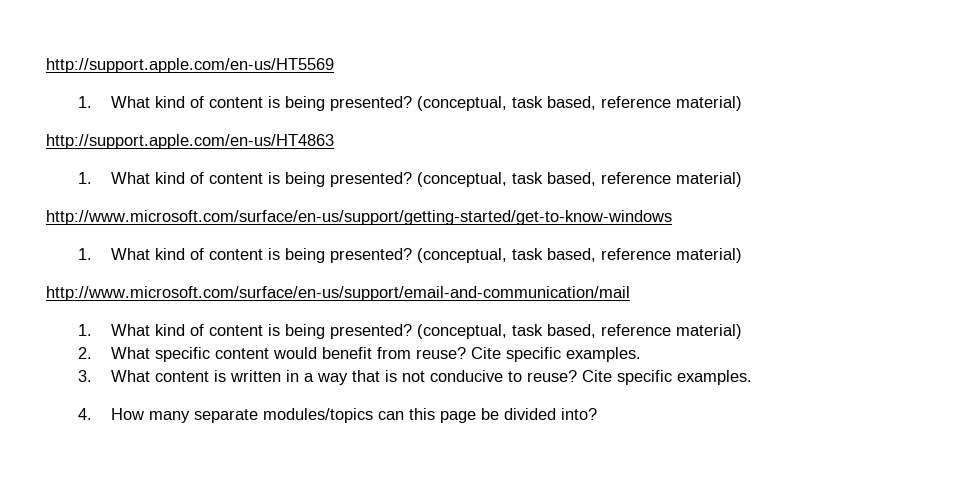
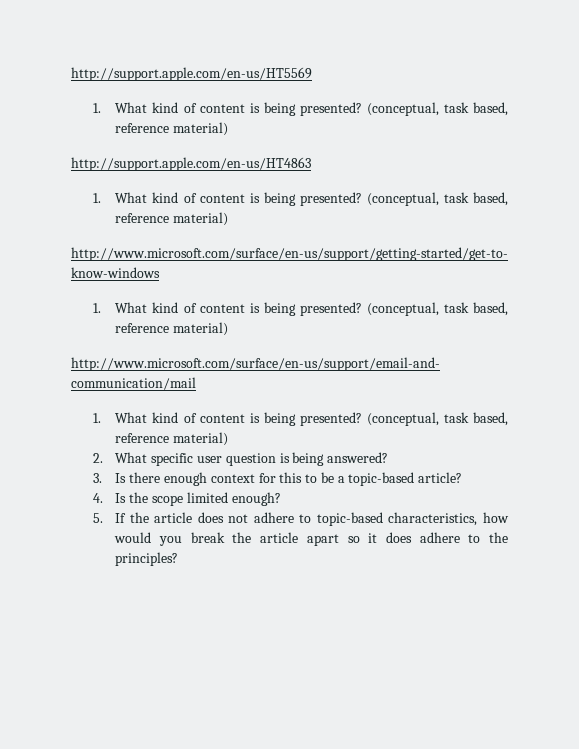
[214,347,641,362] [78,370,752,385] [78,408,597,423] content would benefit from reuse? Cite specific examples. // 3. What content is written in a way that is not conducive to reuse? Cite specific examples. // 4. How many separate modules/topics can this page be divided into? -> [196,452,389,466] [93,472,463,486] [93,492,281,506] [93,512,510,526] [114,532,509,546] [115,552,179,566] user question is being answered? // 3. Is there enough context for this to be a topic-based article? // 4. Is the scope limited enough? // 5. If the article does not adhere to topic-based characteristics, how would you break the article apart so it does adhere to the principles?

